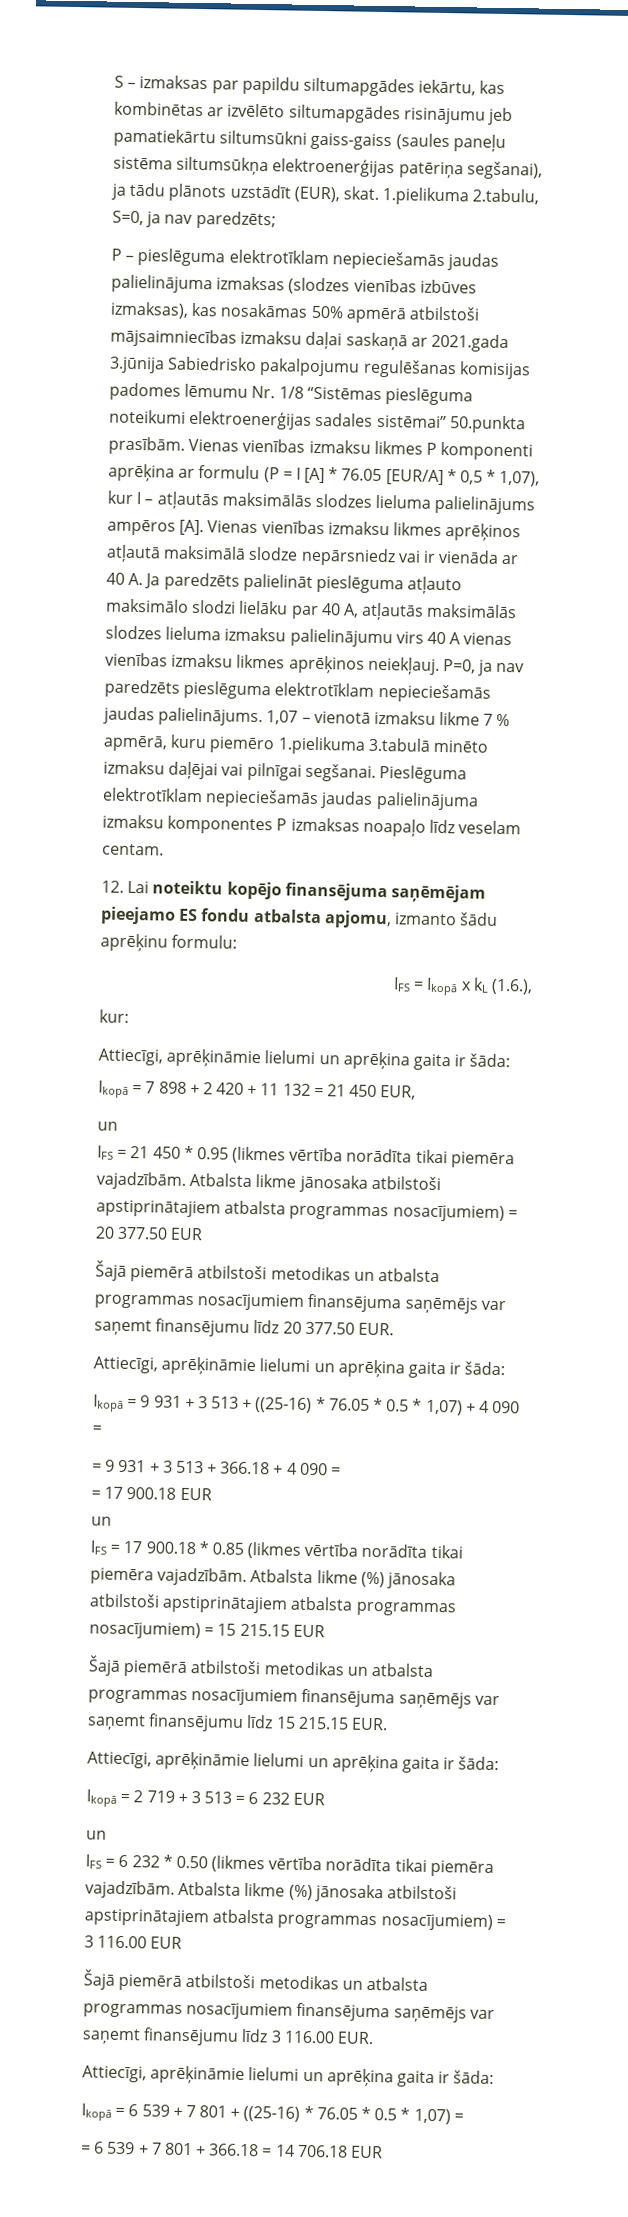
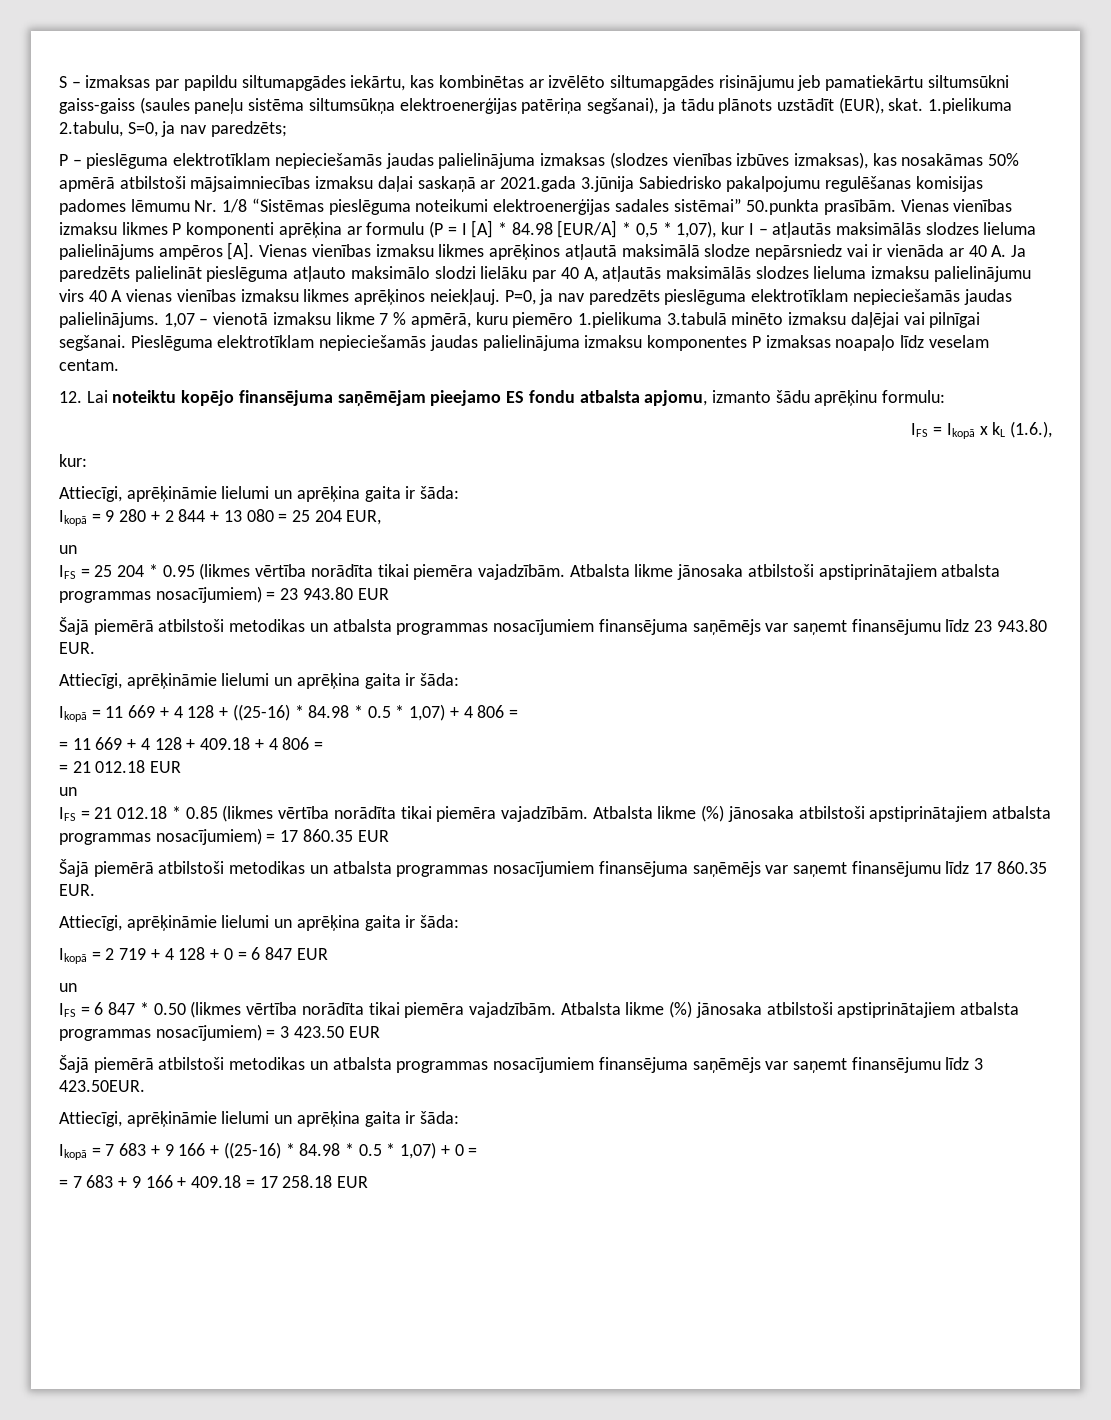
[341,468,383,482] 76.05 -> [511,222,553,235] 84.98
[145,1081,378,1098] 7 898 + 2 420 + 11 132 = 21 450 -> [105,509,342,522] 9 280 + 2 844 + 13 080 = 25 204
[130,1146,181,1159] 21 450 -> [94,565,145,577] 25 204
[95,1226,169,1240] 20 377.50 -> [280,587,353,600] 23 943.80
[282,1321,355,1335] 20 377.50 -> [974,619,1047,632] 23 943.80
[140,1395,370,1414] 9 931 + 3 513 + ((25-16) * 76.05 -> [105,704,350,721] 11 669 + 4 128 + ((25-16) * 84.98
[492,1400,521,1414] [92,1425,102,1434] [92,1459,342,1476] [91,1486,212,1501] [91,1516,112,1526] [90,1540,196,1555] 090 = // = 9 931 + 3 513 + 366.18 + 4 090 = // = 17 900.18 EUR // un // IFS = 17 900.18 -> [477,705,519,718] [59,737,323,750] [59,760,182,773] [59,787,77,796] [59,806,168,821] 806 = // = 11 669 + 4 128 + 409.18 + 4 806 = // = 21 012.18 EUR // un // IFS = 21 012.18
[217,1623,290,1637] 15 215.15 -> [280,829,353,842] 17 860.35
[275,1716,349,1730] 15 215.15 -> [974,861,1047,874] 17 860.35
[190,1791,290,1805] 3 513 = 6 232 -> [164,947,292,960] 4 128 + 0 = 6 847
[131,1855,160,1868] 232 -> [108,1002,136,1015] 847
[97,1935,148,1949] 116.00 -> [293,1026,344,1038] 423.50
[283,2030,374,2045] 116.00 EUR. -> [59,1080,145,1092] 423.50EUR.
[128,2104,464,2125] [81,2141,348,2158] 6 539 + 7 801 + ((25-16) * 76.05 * 0.5 * 1,07) = // = 6 539 + 7 801 + 366.18 = 14 706.18 -> [105,1142,478,1159] [59,1175,333,1188] 7 683 + 9 166 + ((25-16) * 84.98 * 0.5 * 1,07) + 0 = // = 7 683 + 9 166 + 409.18 = 17 258.18

